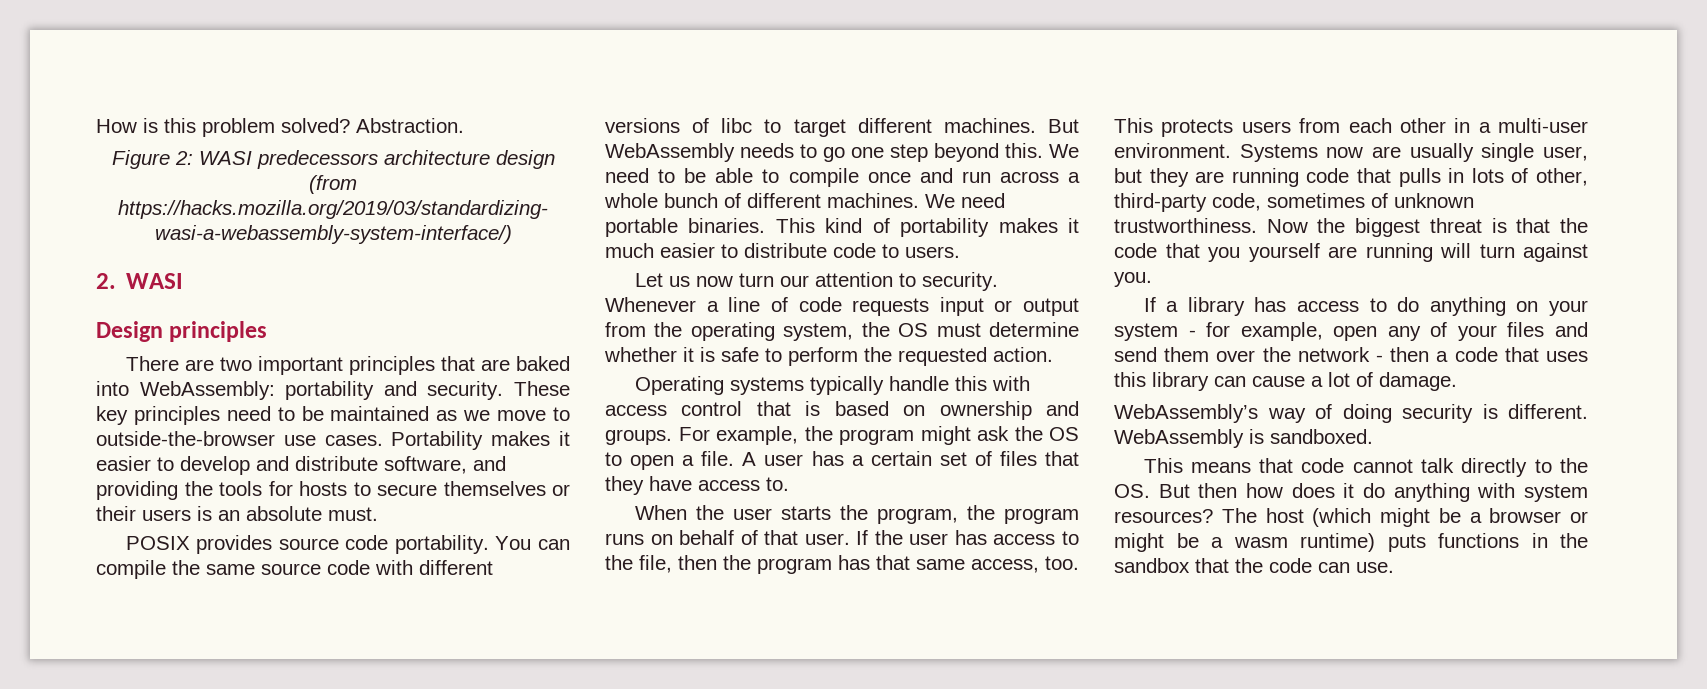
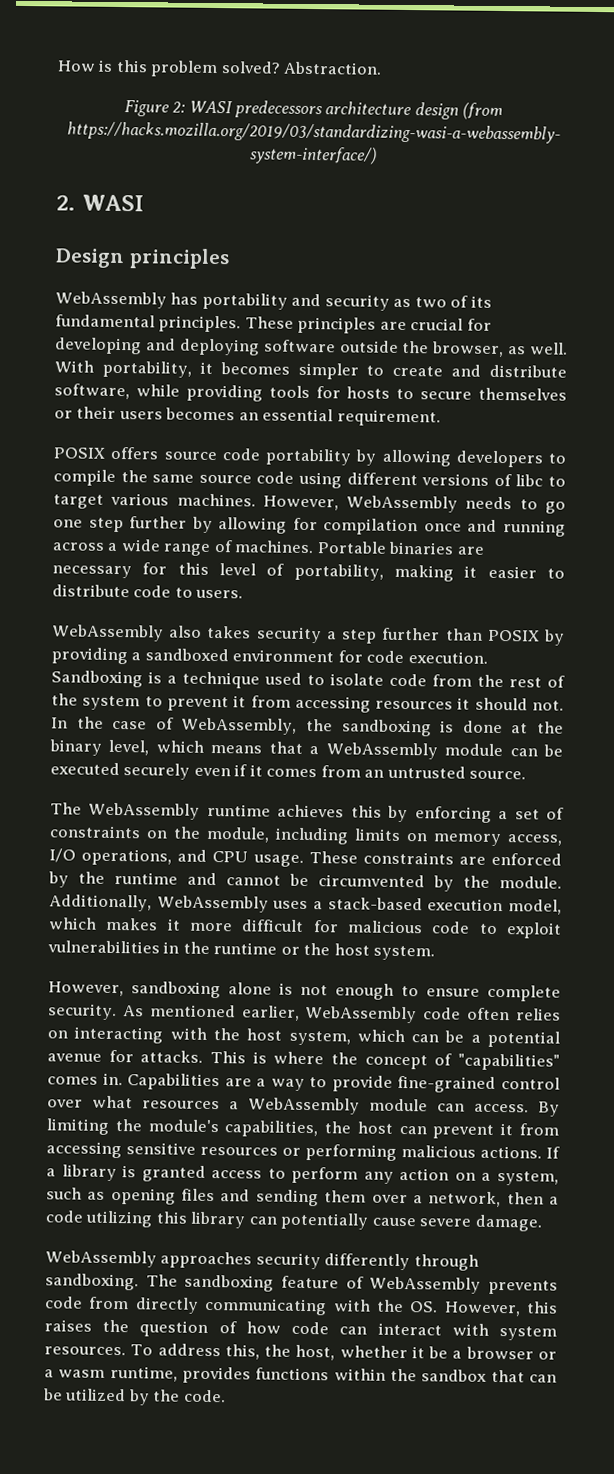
[125,356,570,375] [96,381,570,400] [96,406,571,425] [96,431,570,450] [96,456,506,475] [96,481,213,500] There are two important principles that are baked into WebAssembly: portability and security. These key principles need to be maintained as we move to outside-the-browser use cases. Portability makes it easier to develop and distribute software, and providing the -> [55,291,492,311] [55,314,492,334] [55,337,568,358] [54,360,567,380] [54,383,263,402] WebAssembly has portability and security as two of its fundamental principles. These principles are crucial for developing and deploying software outside the browser, as well. With portability, it becomes simpler to create and distribute software, while providing
[197,506,378,521] [125,535,570,554] is an absolute must. // POSIX provides source code portability. You can -> [165,407,441,427] [53,446,566,468] becomes an essential requirement. // POSIX offers source code portability by allowing developers to
[375,560,413,575] with -> [298,471,342,489] using
[857,118,1079,133] different machines. But -> [110,492,339,511] various machines. However,
[934,143,1079,162] [605,168,859,187] beyond this. We need to be able to compile -> [129,516,419,536] further by allowing for compilation
[961,171,991,183] run -> [503,520,566,537] running
[604,193,1005,208] [605,218,1079,237] [605,243,654,258] whole bunch of different machines. We need portable binaries. This kind of portability makes it much -> [120,539,485,556] [52,562,478,582] wide range of machines. Portable binaries are necessary for this level of portability, making it
[634,272,998,291] [605,297,1079,316] [605,322,1079,341] [604,347,1053,366] [634,376,1030,395] [605,401,1079,420] [605,426,1079,445] [605,451,1079,470] [605,476,789,495] [634,505,1079,524] [605,530,1079,545] [605,555,1079,574] [1114,118,1588,137] [1114,143,1588,162] [1114,168,1588,187] [1114,193,1474,212] [1114,218,1588,237] [1114,243,1588,262] [1114,272,1152,287] [1143,297,1588,316] [1114,322,1497,341] Let us now turn our attention to security. Whenever a line of code requests input or output from the operating system, the OS must determine whether it is safe to perform the requested action. // Operating systems typically handle this with access control that is based on ownership and groups. For example, the program might ask the OS to open a file. A user has a certain set of files that they have access to. // When the user starts the program, the program runs on behalf of that user. If the user has access to the file, then the program has that same access, too. This protects users from each other in a multi-user environment. Systems now are usually single user, but they are running code that pulls in lots of other, third-party code, sometimes of unknown trustworthiness. Now the biggest threat is that the code that you yourself are running will turn against you. // If a library has access to do anything on your system - for example, open any of your -> [51,624,565,646] [51,647,488,665] [51,670,565,689] [51,693,565,713] [51,716,565,737] [49,739,564,760] [50,762,527,780] [50,802,565,823] [49,825,562,847] [49,848,562,867] [48,871,562,892] [49,894,562,915] [48,917,562,939] [47,940,436,961] [48,981,561,1002] [48,1003,561,1024] [47,1026,560,1048] [47,1049,560,1071] [47,1072,560,1094] [47,1095,560,1117] [46,1118,559,1139] [46,1141,560,1161] [46,1164,559,1186] [46,1187,176,1205] WebAssembly also takes security a step further than POSIX by providing a sandboxed environment for code execution. Sandboxing is a technique used to isolate code from the rest of the system to prevent it from accessing resources it should not. In the case of WebAssembly, the sandboxing is done at the binary level, which means that a WebAssembly module can be executed securely even if it comes from an untrusted source. // The WebAssembly runtime achieves this by enforcing a set of constraints on the module, including limits on memory access, I/O operations, and CPU usage. These constraints are enforced by the runtime and cannot be circumvented by the module. Additionally, WebAssembly uses a stack-based execution model, which makes it more difficult for malicious code to exploit vulnerabilities in the runtime or the host system. // However, sandboxing alone is not enough to ensure complete security. As mentioned earlier, WebAssembly code often relies on interacting with the host system, which can be a potential avenue for attacks. This is where the concept of "capabilities" comes in. Capabilities are a way to provide fine-grained control over what resources a WebAssembly module can access. By limiting the module's capabilities, the host can prevent it from accessing sensitive resources or performing malicious actions. If a library is granted access to perform any action on a system, such as opening
[1114,347,1157,362] send -> [255,1189,319,1207] sending
[1262,347,1383,362] the network - -> [412,1191,502,1208] a network,
[1504,347,1588,362] that uses -> [85,1210,154,1228] utilizing
[1252,372,1457,391] [1114,404,1588,423] [1114,429,1373,448] [1143,458,1588,477] [1114,483,1588,502] [1114,508,1588,527] [1114,533,1588,552] [1114,558,1394,573] cause a lot of damage. // WebAssembly’s way of doing security is different. WebAssembly is sandboxed. // This means that code cannot talk directly to the OS. But then how does it do anything with system resources? The host (which might be a browser or might be a wasm runtime) puts functions in the sandbox that the code can use. -> [280,1212,543,1232] [45,1250,479,1271] [45,1273,558,1295] [45,1296,558,1317] [44,1319,557,1341] [44,1343,558,1361] [44,1365,557,1384] [43,1388,226,1406] potentially cause severe damage. // WebAssembly approaches security differently through sandboxing. The sandboxing feature of WebAssembly prevents code from directly communicating with the OS. However, this raises the question of how code can interact with system resources. To address this, the host, whether it be a browser or a wasm runtime, provides functions within the sandbox that can be utilized by the code.

